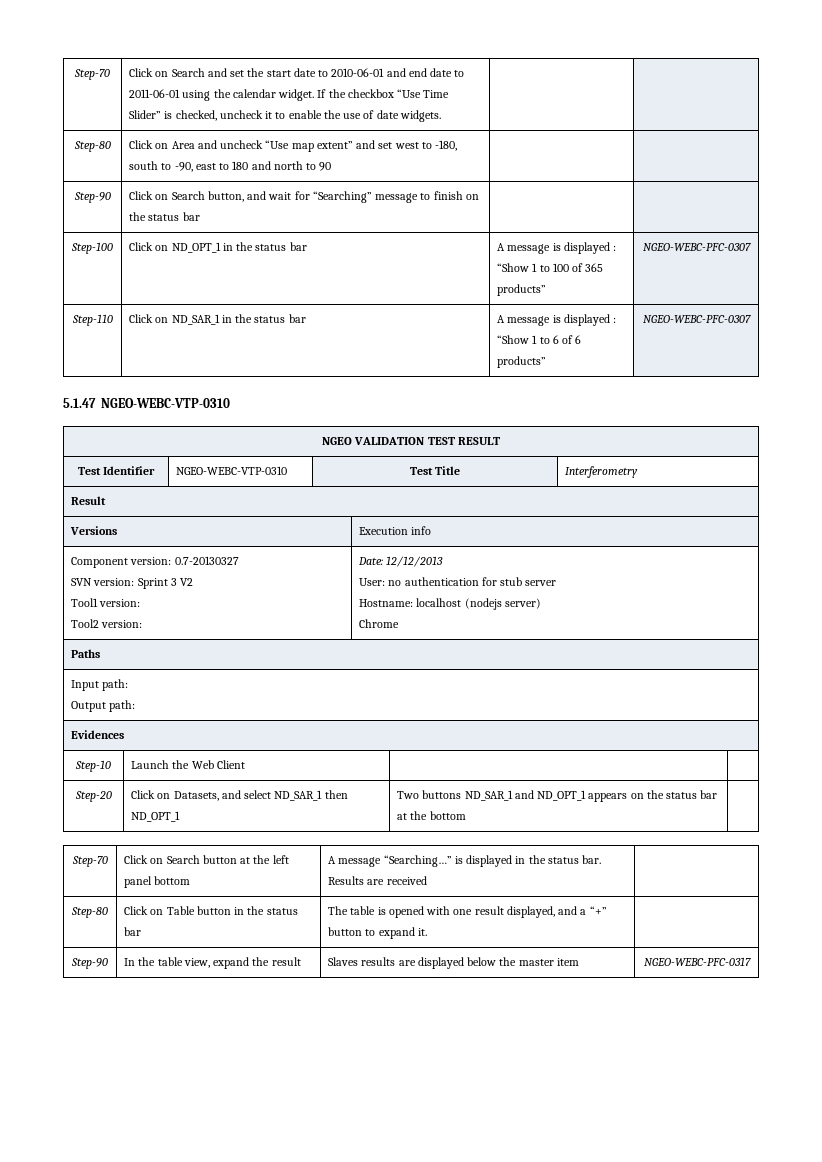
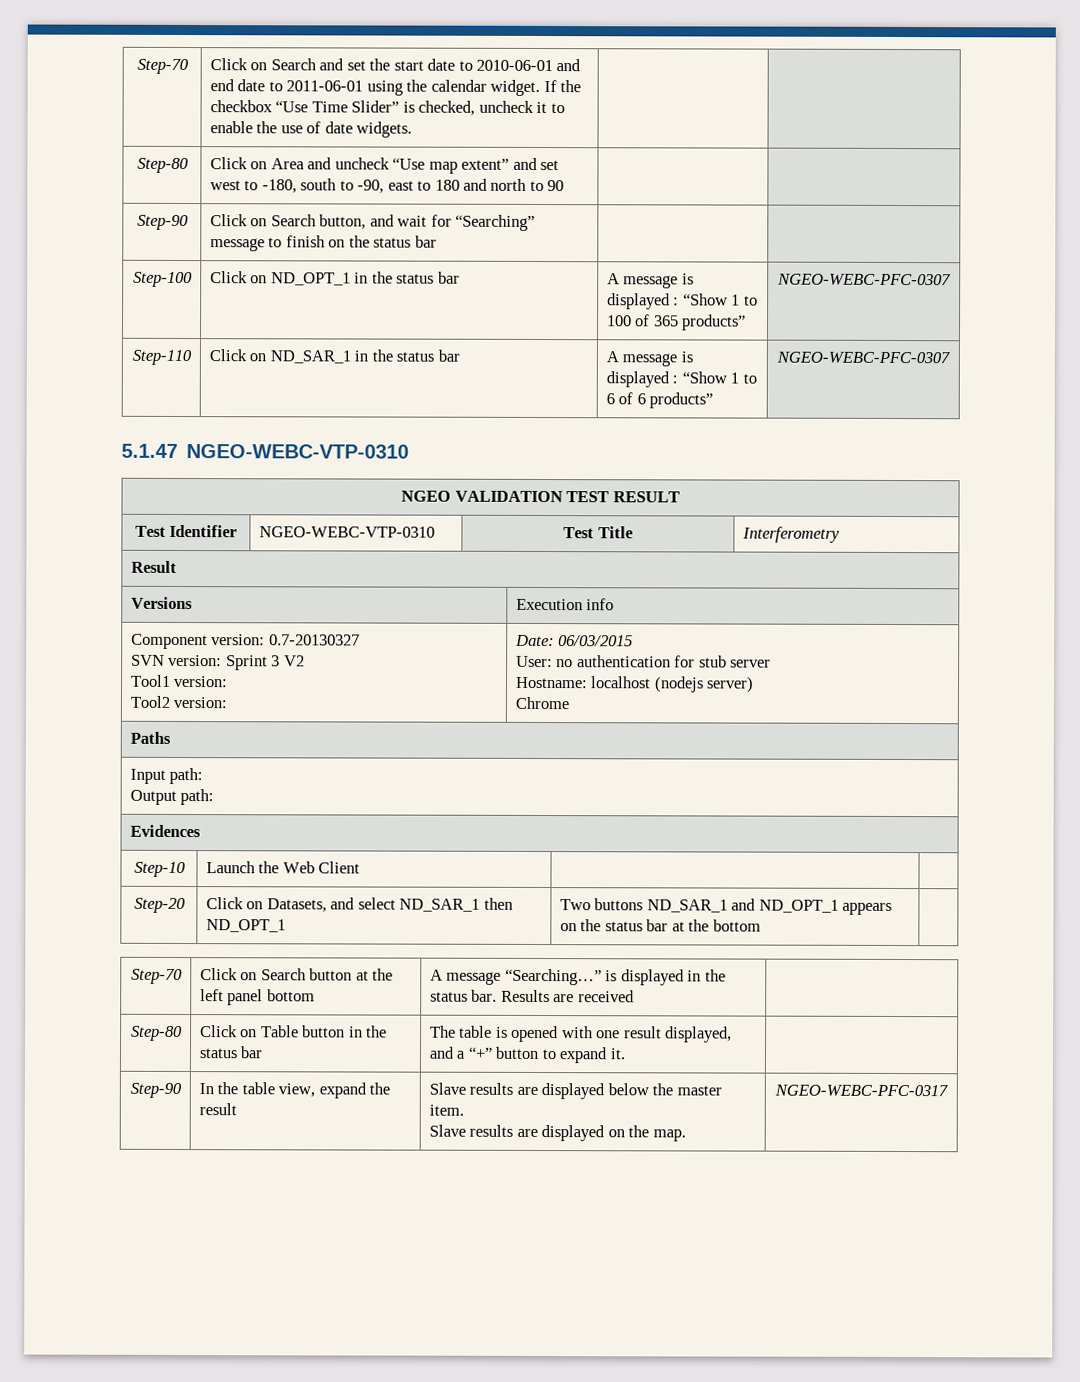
[386,556,444,567] 12/12/2013 -> [558,635,634,647] 06/03/2015
[328,957,359,966] Slaves -> [428,1082,466,1095] Slave
[556,958,579,966] item -> [428,1104,464,1116] [428,1124,686,1142] item. // Slave results are displayed on the map.

